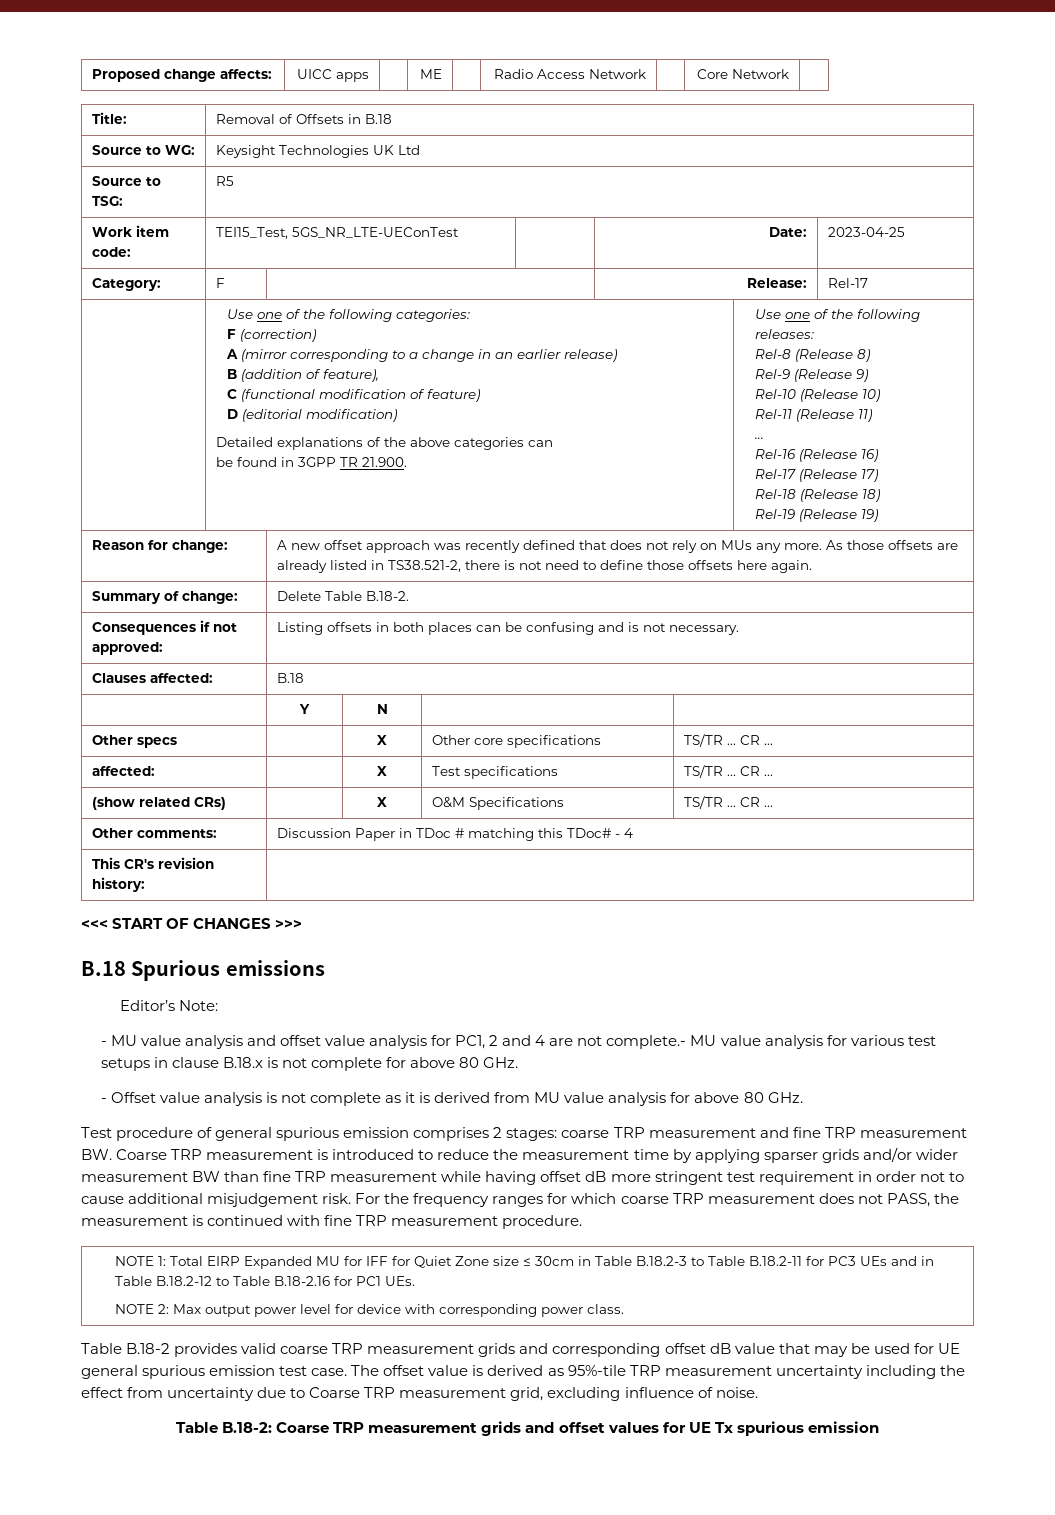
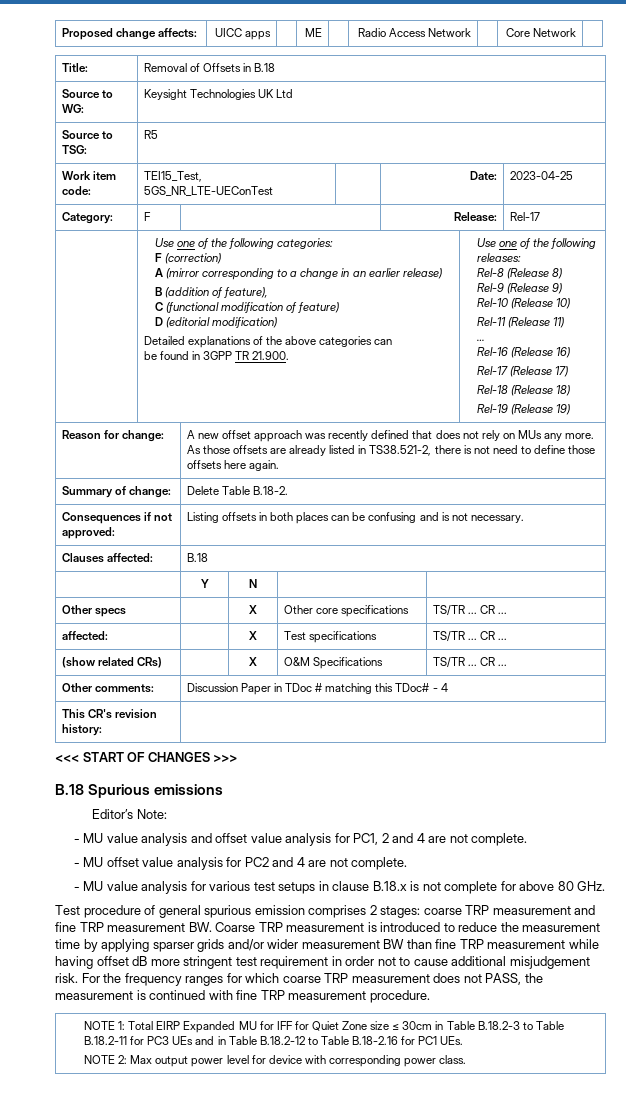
[606,1035,687,1049] complete.- -> [471,833,528,846] [73,857,408,870] [73,886,80,891] complete. // - MU offset value analysis for PC2 and 4 are not complete. // -
[100,1092,803,1106] // - Offset value analysis is not complete as it is derived from MU value analysis for above 80 GHz. -> (606, 886) none
[81,1343,960,1357] [81,1365,965,1379] [81,1387,758,1401] [176,1421,879,1436] // Table B.18-2 provides valid coarse TRP measurement grids and corresponding offset dB value that may be used for UE general spurious emission test case. The offset value is derived as 95%-tile TRP measurement uncertainty including the effect from uncertainty due to Coarse TRP measurement grid, excluding influence of noise. // Table B.18-2: Coarse TRP measurement grids and offset values for UE Tx spurious emission -> (467, 1059) none

